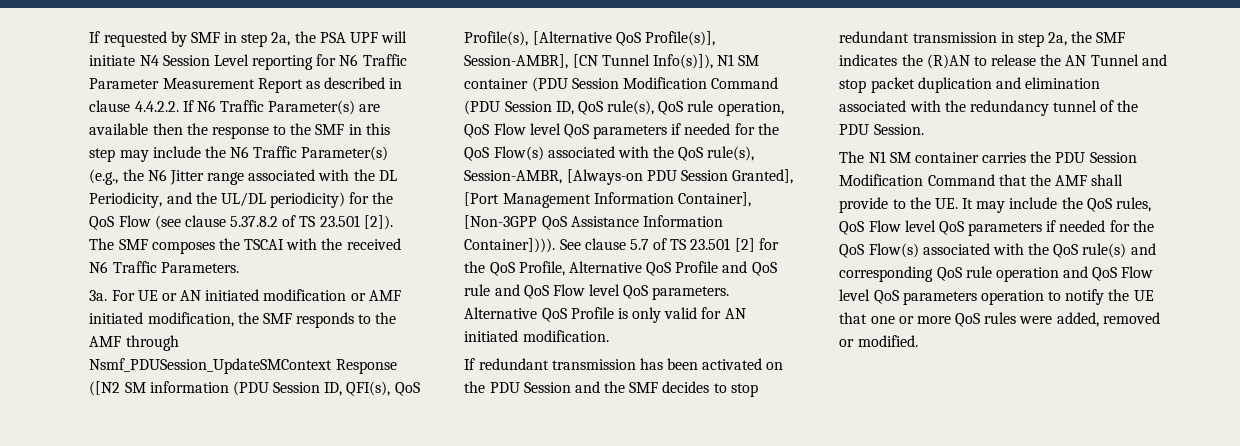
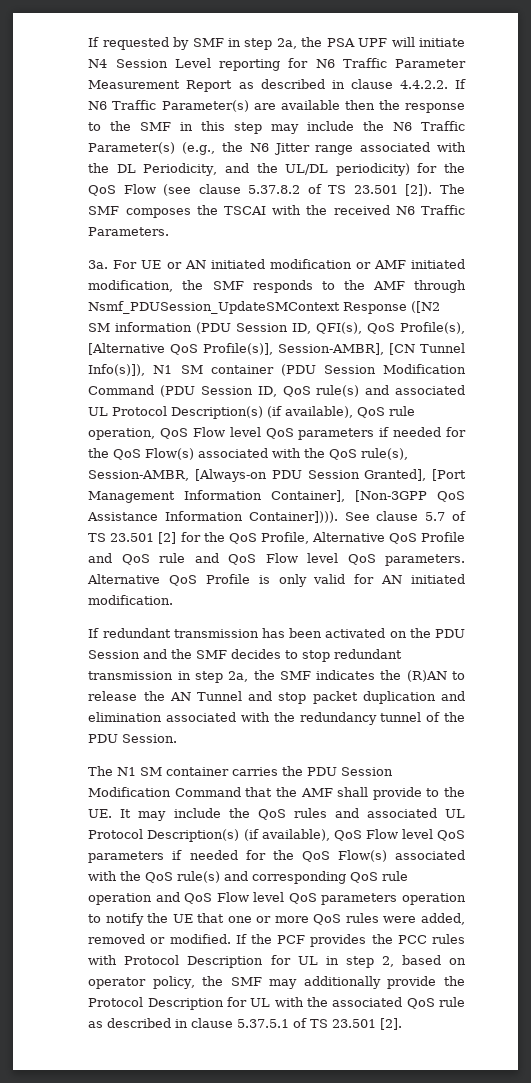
[607,100,655,115] rule(s), -> [316,385,466,397] [88,406,354,419] rule(s) and associated UL Protocol Description(s) (if available),
[1116,197,1152,212] rules, -> [293,808,465,818] [88,829,330,842] rules and associated UL Protocol Description(s) (if available),
(918, 341) none -> [235,934,466,947] [88,955,466,968] [88,976,465,989] [88,997,466,1010] [88,1018,403,1030] If the PCF provides the PCC rules with Protocol Description for UL in step 2, based on operator policy, the SMF may additionally provide the Protocol Description for UL with the associated QoS rule as described in clause 5.37.5.1 of TS 23.501 [2].

